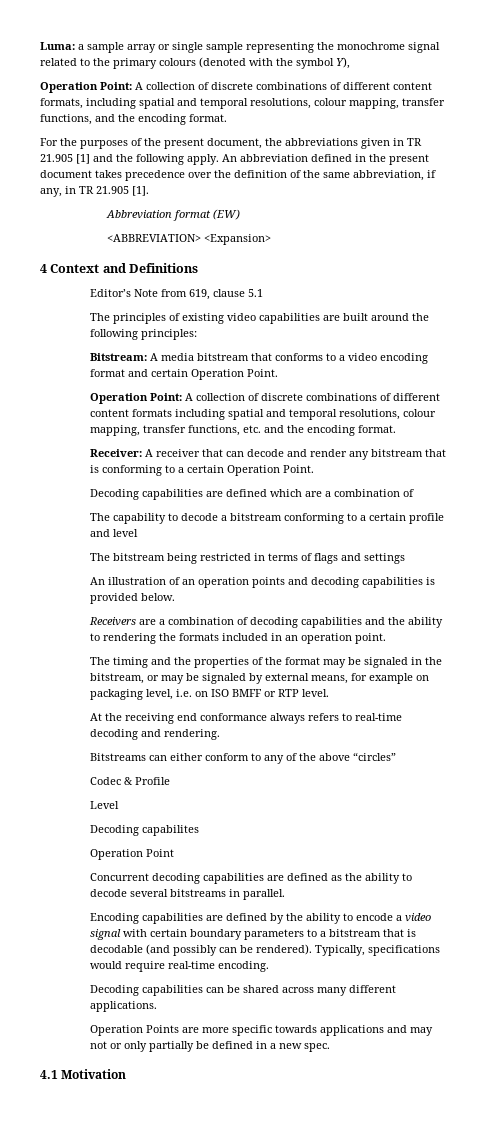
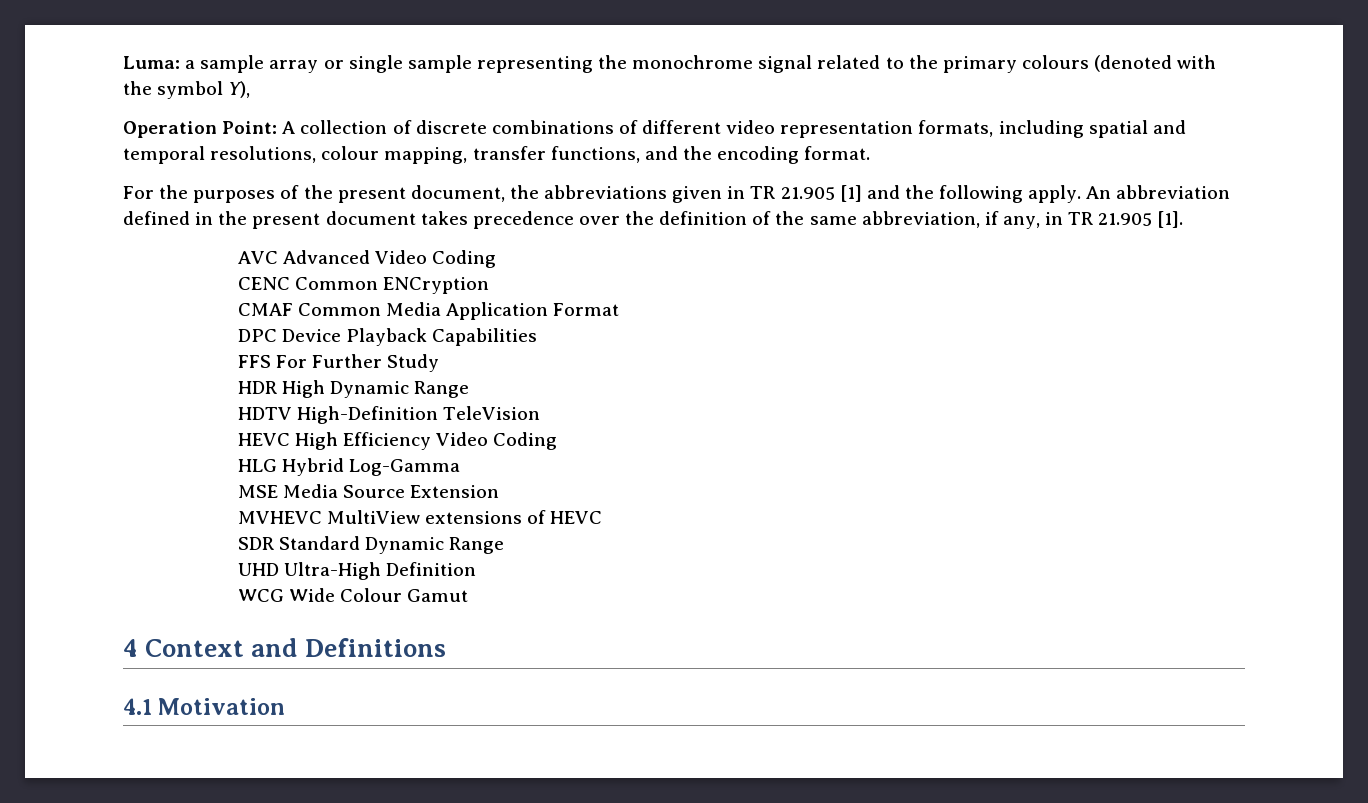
[393,82,432,90] content -> [726,120,914,138] video representation
[106,209,241,221] [107,234,272,245] [40,263,199,273] [90,289,264,300] [90,313,430,324] [90,329,198,340] [90,353,429,364] [90,369,279,380] [90,393,441,404] [90,409,437,420] [90,425,397,436] [90,449,447,460] [90,465,315,476] [90,489,415,500] [90,513,445,524] [90,529,139,537] [90,553,406,564] [90,577,436,588] [90,593,176,604] [89,617,444,628] [90,633,387,644] [90,657,443,668] [90,673,430,684] [90,689,330,700] [90,713,403,724] [90,729,221,740] [90,752,397,764] [90,777,171,785] [90,801,120,809] [90,825,200,836] [90,849,175,860] [90,873,413,884] [90,889,286,900] [90,913,432,924] [90,929,417,940] [90,944,441,956] [90,961,270,972] [90,985,397,996] [90,1001,158,1012] [90,1025,434,1036] [90,1041,331,1052] Abbreviation format (EW) // <ABBREVIATION> <Expansion> // 4 Context and Definitions // Editor’s Note from 619, clause 5.1 // The principles of existing video capabilities are built around the following principles: // Bitstream: A media bitstream that conforms to a video encoding format and certain Operation Point. // Operation Point: A collection of discrete combinations of different content formats including spatial and temporal resolutions, colour mapping, transfer functions, etc. and the encoding format. // Receiver: A receiver that can decode and render any bitstream that is conforming to a certain Operation Point. // Decoding capabilities are defined which are a combination of // The capability to decode a bitstream conforming to a certain profile and level // The bitstream being restricted in terms of flags and settings // An illustration of an operation points and decoding capabilities is provided below. // Receivers are a combination of decoding capabilities and the ability to rendering the formats included in an operation point. // The timing and the properties of the format may be signaled in the bitstream, or may be signaled by external means, for example on packaging level, i.e. on ISO BMFF or RTP level. // At the receiving end conformance always refers to real-time decoding and rendering. // Bitstreams can either conform to any of the above “circles” // Codec & Profile // Level // Decoding capabilites // Operation Point // Concurrent decoding capabilities are defined as the ability to decode several bitstreams in parallel. // Encoding capabilities are defined by the ability to encode a video signal with certain boundary parameters to a bitstream that is decodable (and possibly can be rendered). Typically, specifications would require real-time encoding. // Decoding capabilities can be shared across many different applications. // Operation Points are more specific towards applications and may not or only partially be defined in a new spec. -> [237,250,497,268] [237,277,490,294] [237,302,620,320] [237,328,538,346] [237,354,440,372] [237,380,470,398] [237,406,541,424] [237,432,558,450] [237,458,461,476] [237,484,500,498] [237,510,603,524] [237,536,505,554] [237,562,477,580] [237,588,469,602] [123,638,447,657] AVC Advanced Video Coding // CENC Common ENCryption // CMAF Common Media Application Format // DPC Device Playback Capabilities // FFS For Further Study // HDR High Dynamic Range // HDTV High-Definition TeleVision // HEVC High Efficiency Video Coding // HLG Hybrid Log-Gamma // MSE Media Source Extension // MVHEVC MultiView extensions of HEVC // SDR Standard Dynamic Range // UHD Ultra-High Definition // WCG Wide Colour Gamut // 4 Context and Definitions

